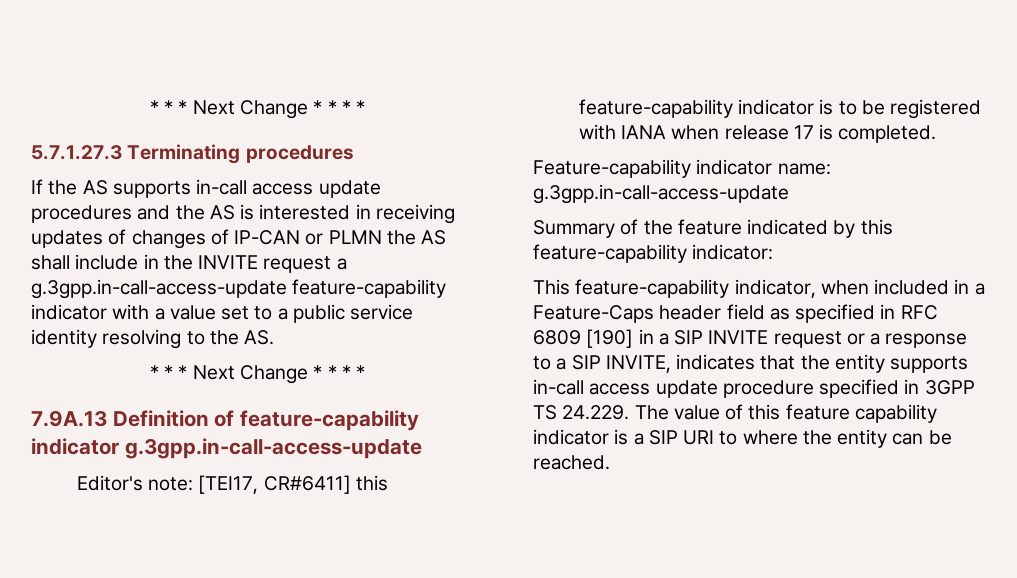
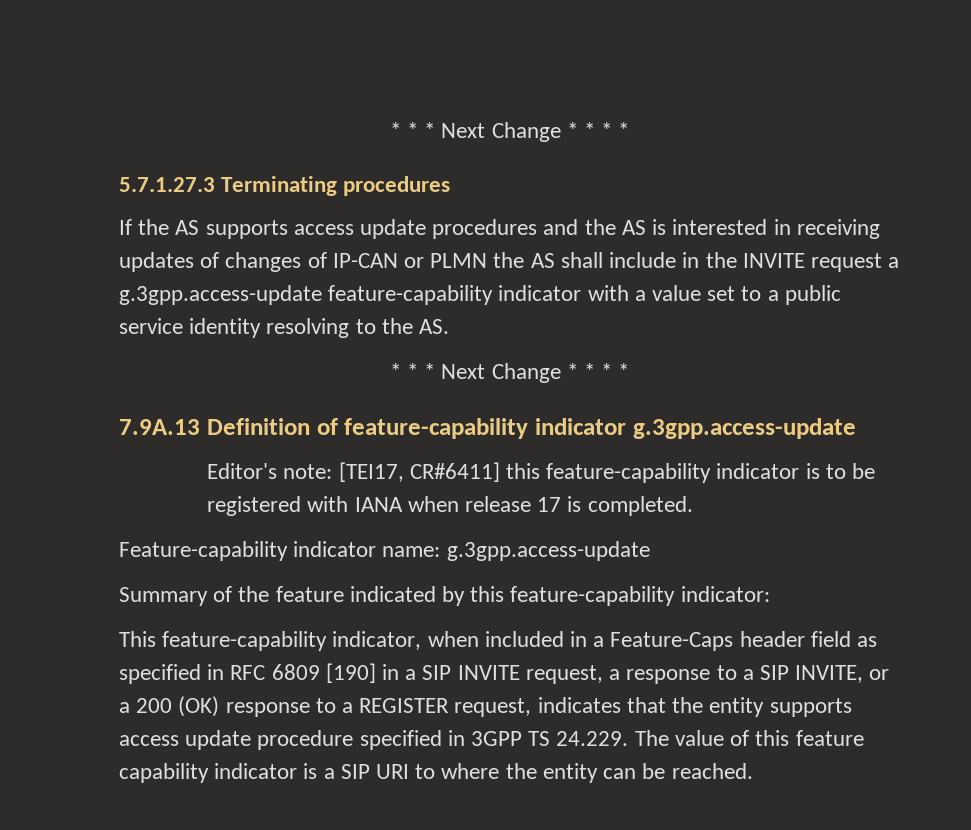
[196,179,248,195] in-call -> (288, 229) none
[31,279,287,299] g.3gpp.in-call-access-update -> [119,285,322,305] g.3gpp.access-update
[124,438,422,459] g.3gpp.in-call-access-update -> [632,418,856,439] g.3gpp.access-update
[533,184,789,204] g.3gpp.in-call-access-update -> [446,541,650,561] g.3gpp.access-update
[773,331,865,348] request or -> [525,665,603,684] request,
(671, 364) none -> [869,669,890,680] [119,696,532,717] or a 200 (OK) response to a REGISTER request,
[533,379,584,395] in-call -> (852, 707) none

